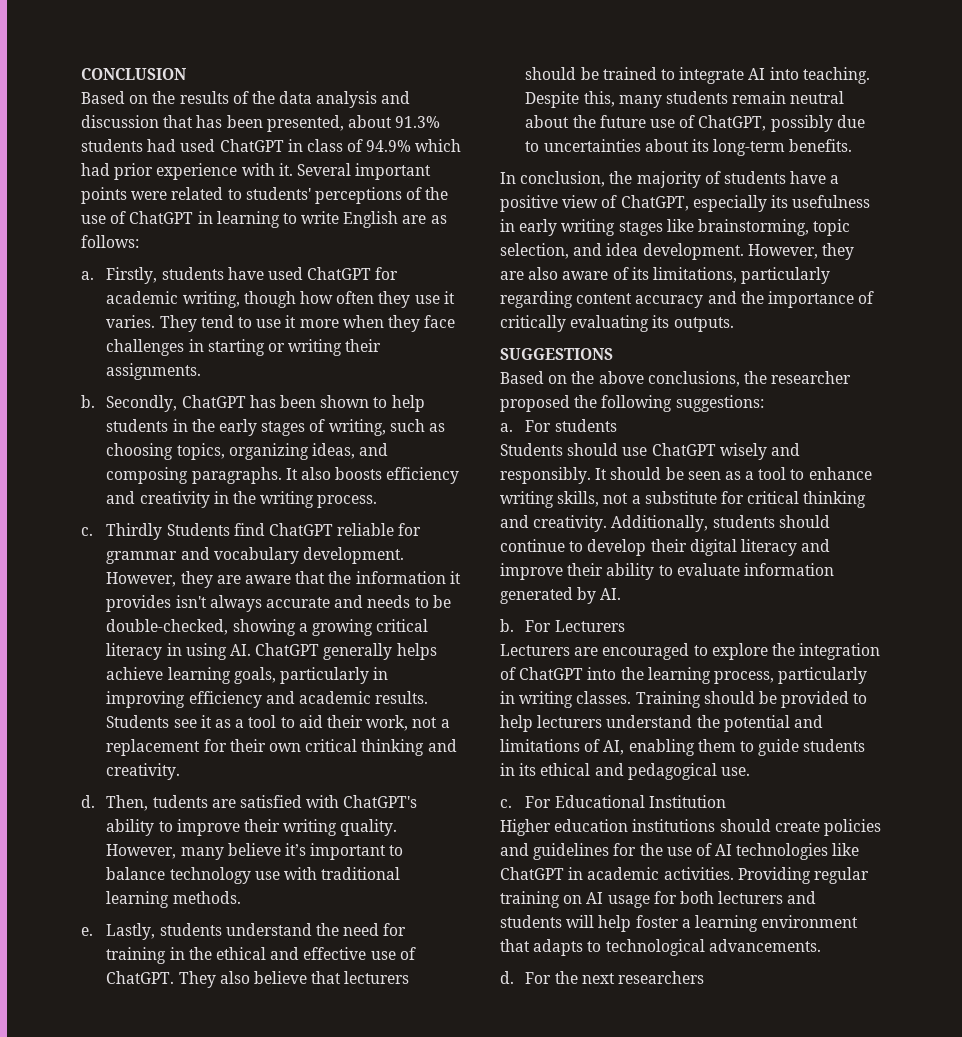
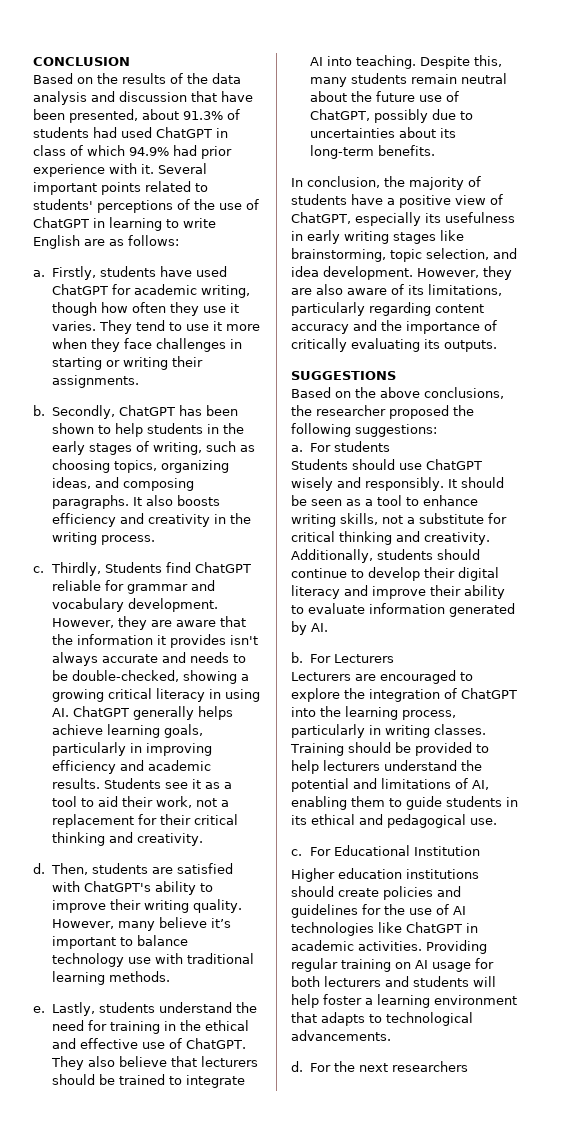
[196,115,223,128] has -> [221,91,253,102] have
(441, 122) none -> [227,109,240,120] of
[366,139,462,152] 94.9% which -> [87,145,169,156] which 94.9%
[131,191,168,200] were -> (141, 188) none
[106,523,163,540] Thirdly -> [50,562,101,576] Thirdly,
[269,743,302,752] own -> (191, 819) none
[152,795,208,808] tudents -> [91,863,148,874] students

